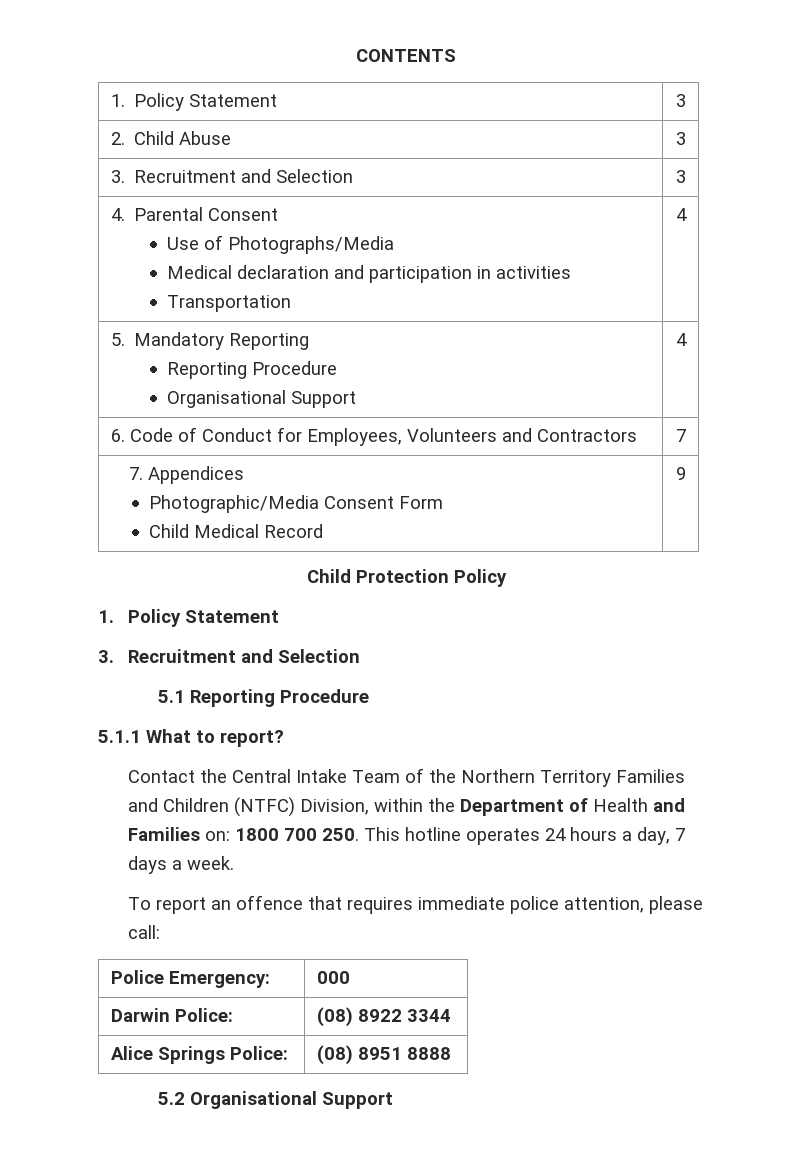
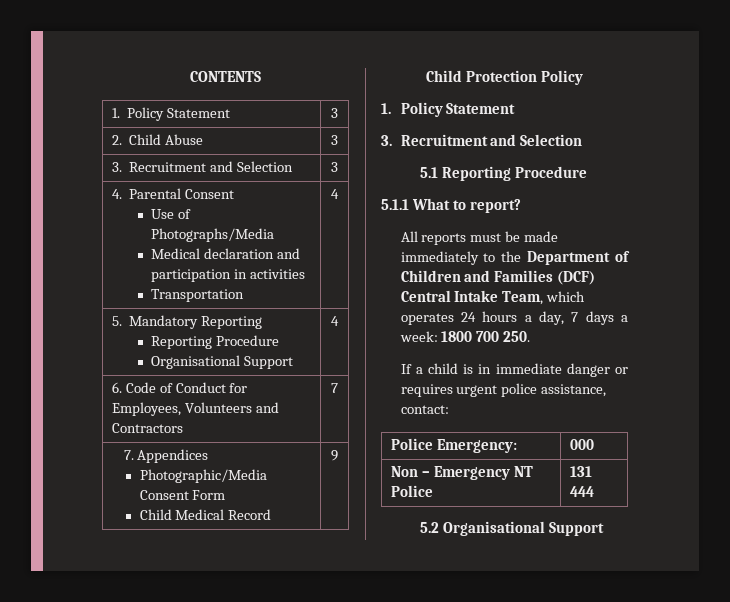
[127,768,685,787] [127,797,423,817] Contact the Central Intake Team of the Northern Territory Families and Children (NTFC) Division, within -> [400,231,559,245] [400,251,496,265] All reports must be made immediately to
[592,798,648,812] Health -> [400,270,461,282] Children
[204,827,461,841] on: 1800 700 250. This hotline -> [557,271,596,285] [400,290,586,305] (DCF) Central Intake Team, which
[186,856,234,870] [127,895,703,914] [127,925,160,939] [110,970,270,988] [316,971,350,984] [110,1008,233,1022] [316,1007,451,1027] [110,1046,288,1064] [316,1045,451,1065] week. // To report an offence that requires immediate police attention, please call: // Police Emergency: | 000 // Darwin Police: | (08) 8922 3344 // Alice Springs Police: | (08) 8951 8888 -> [399,331,531,342] [400,363,628,377] [400,383,607,397] [400,405,449,414] [390,438,517,453] [569,439,594,450] [390,466,533,480] [390,485,433,497] [569,466,592,477] [569,486,594,497] week: 1800 700 250. // If a child is in immediate danger or requires urgent police assistance, contact: // Police Emergency: | 000 // Non – Emergency NT Police | 131 444

